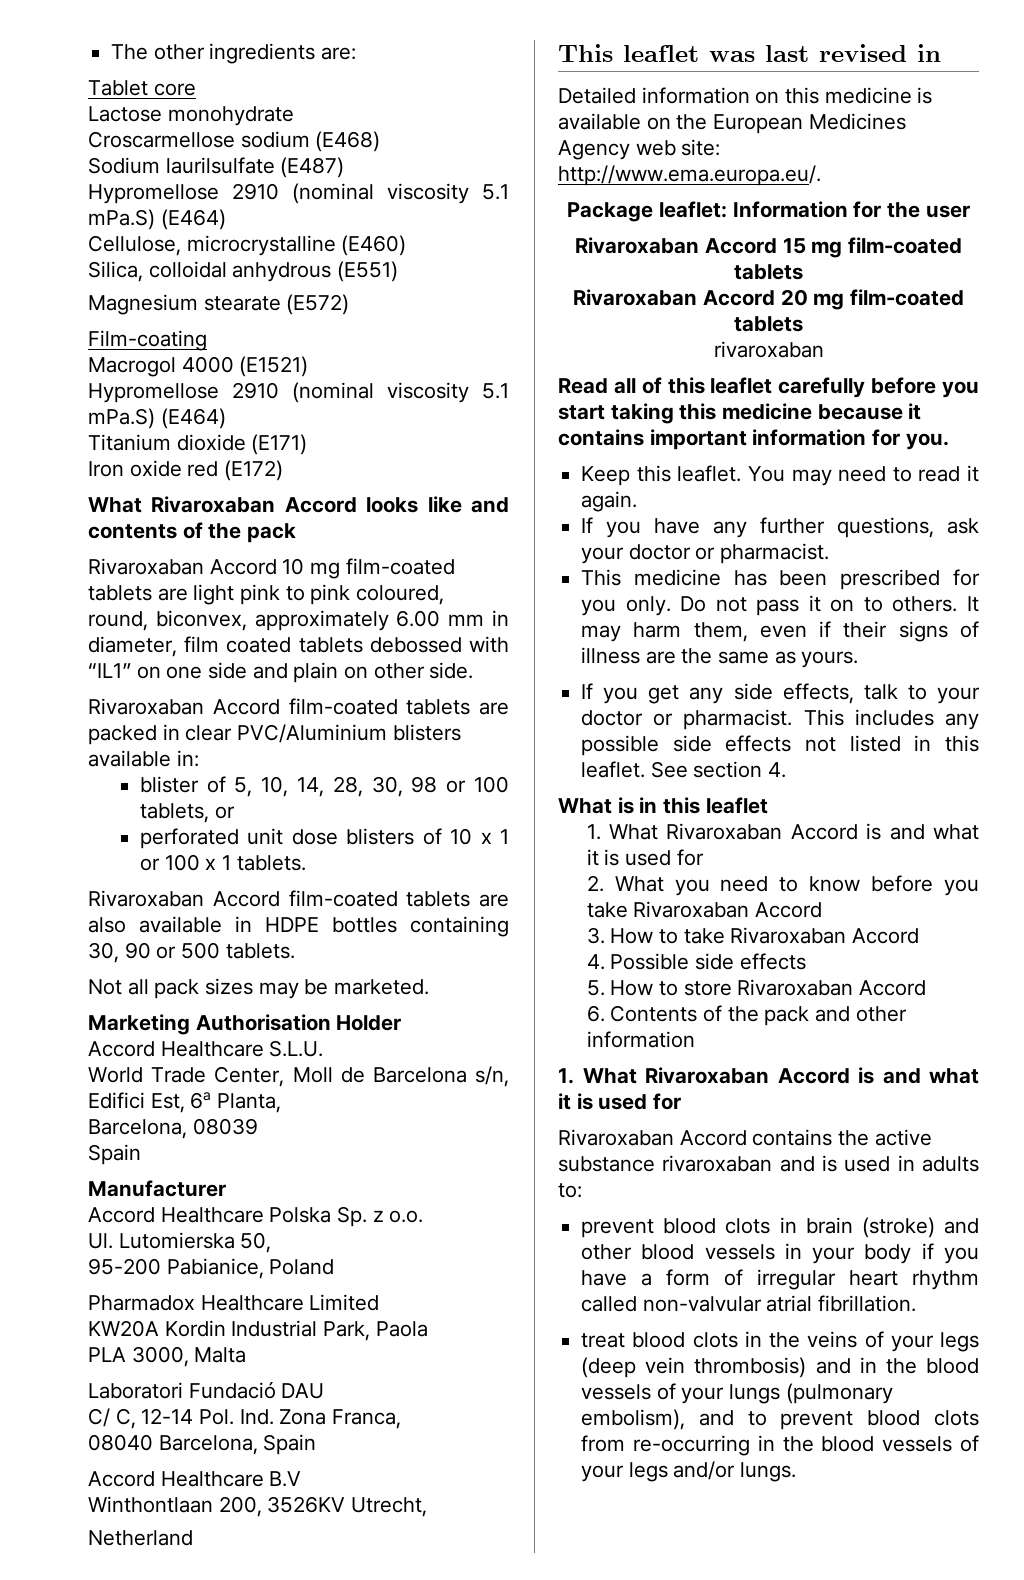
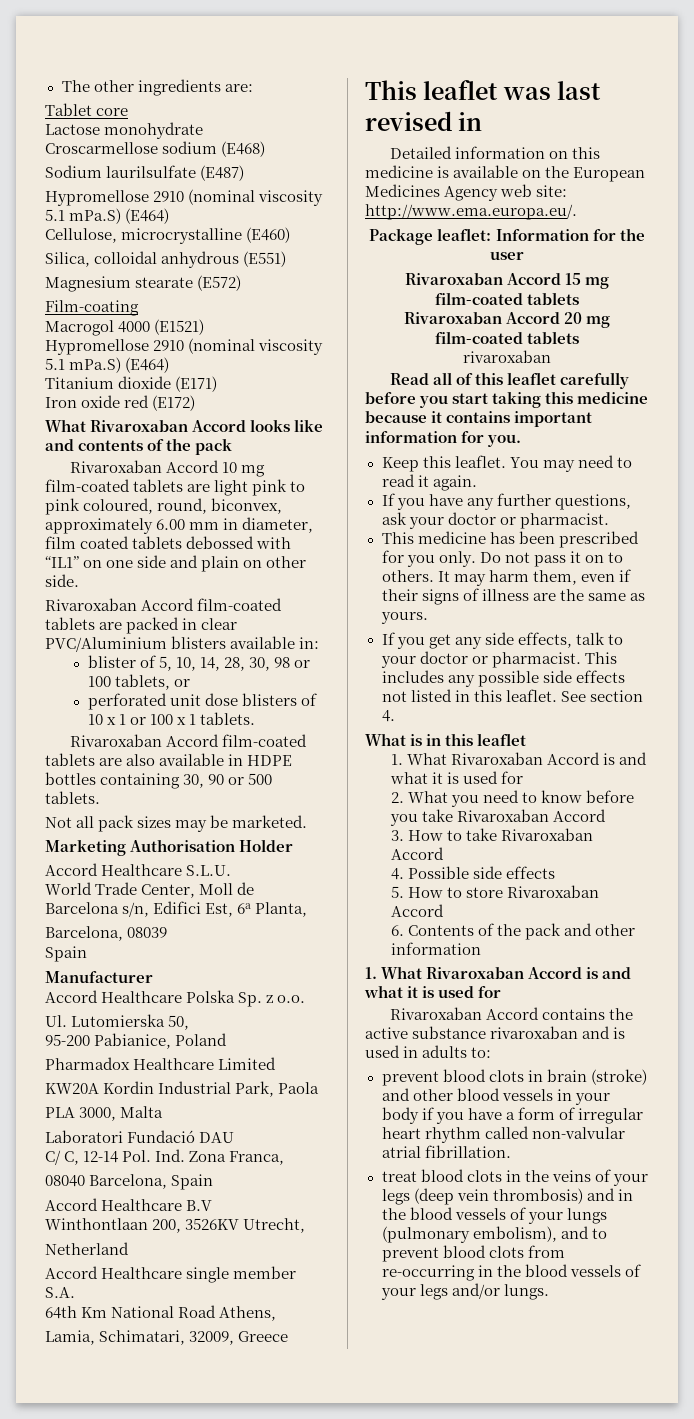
(193, 1538) none -> [45,1266,297,1283] [45,1287,75,1298] [45,1305,277,1321] [45,1330,289,1345] // Accord Healthcare single member S.A. // 64th Km National Road Athens, // Lamia, Schimatari, 32009, Greece

